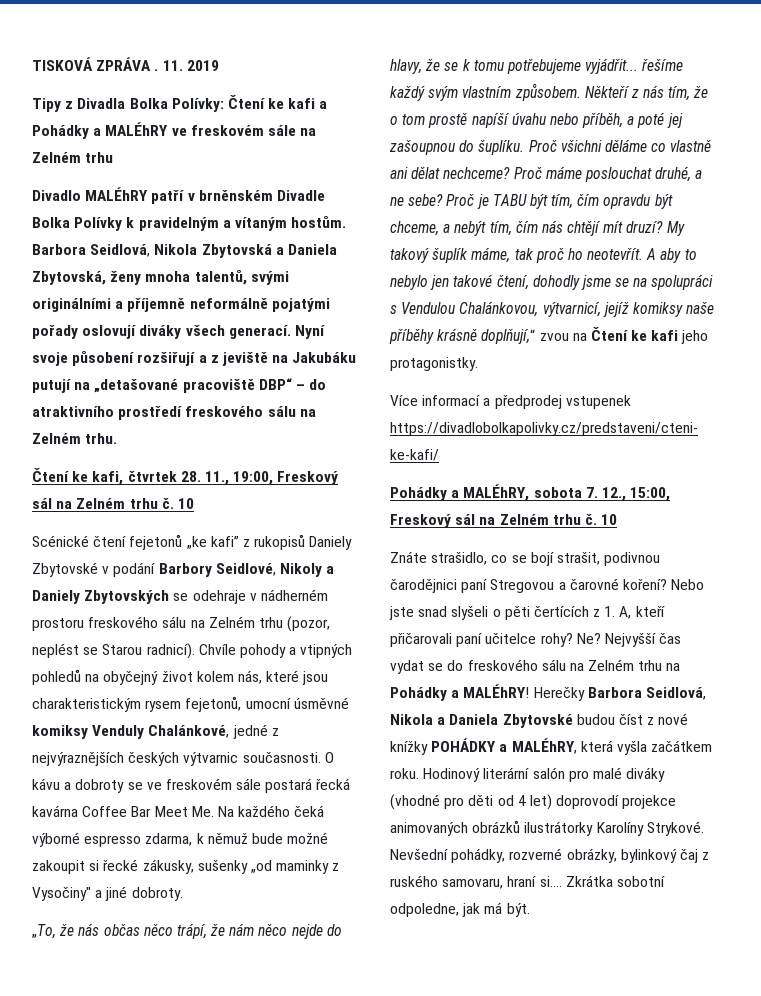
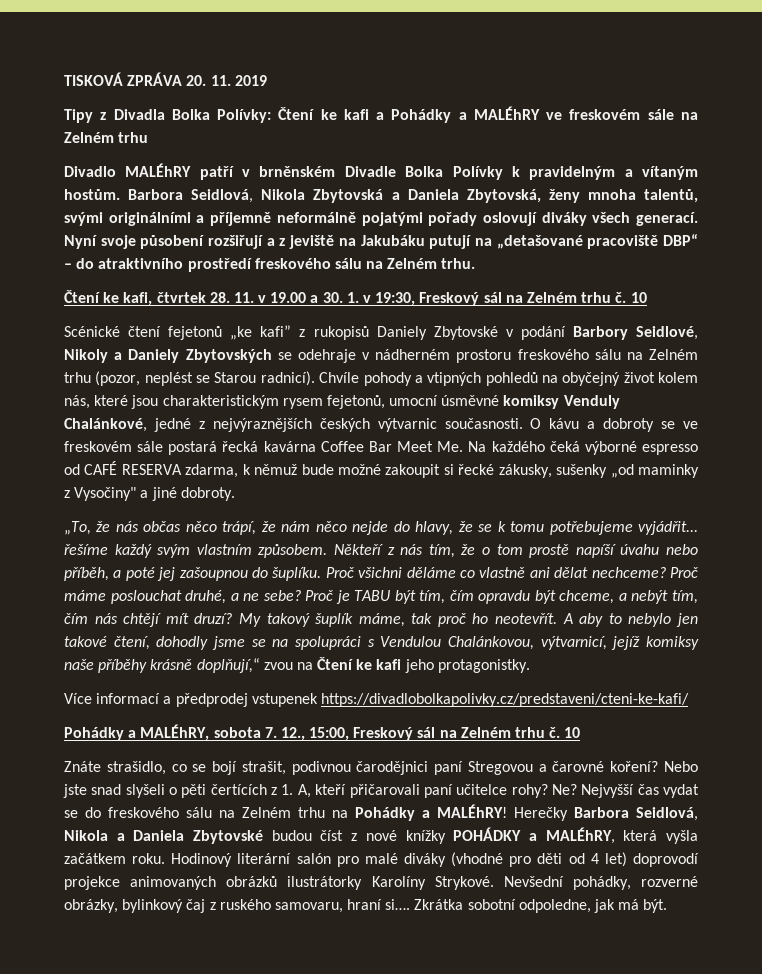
[154,69,159,71] . -> [186,75,207,86] 20.
[204,471,274,485] 11., 19:00, -> [233,292,416,306] 11. v 19.00 a 30. 1. v 19:30,
(142, 841) none -> [64,461,182,475] od CAFÉ RESERVA

